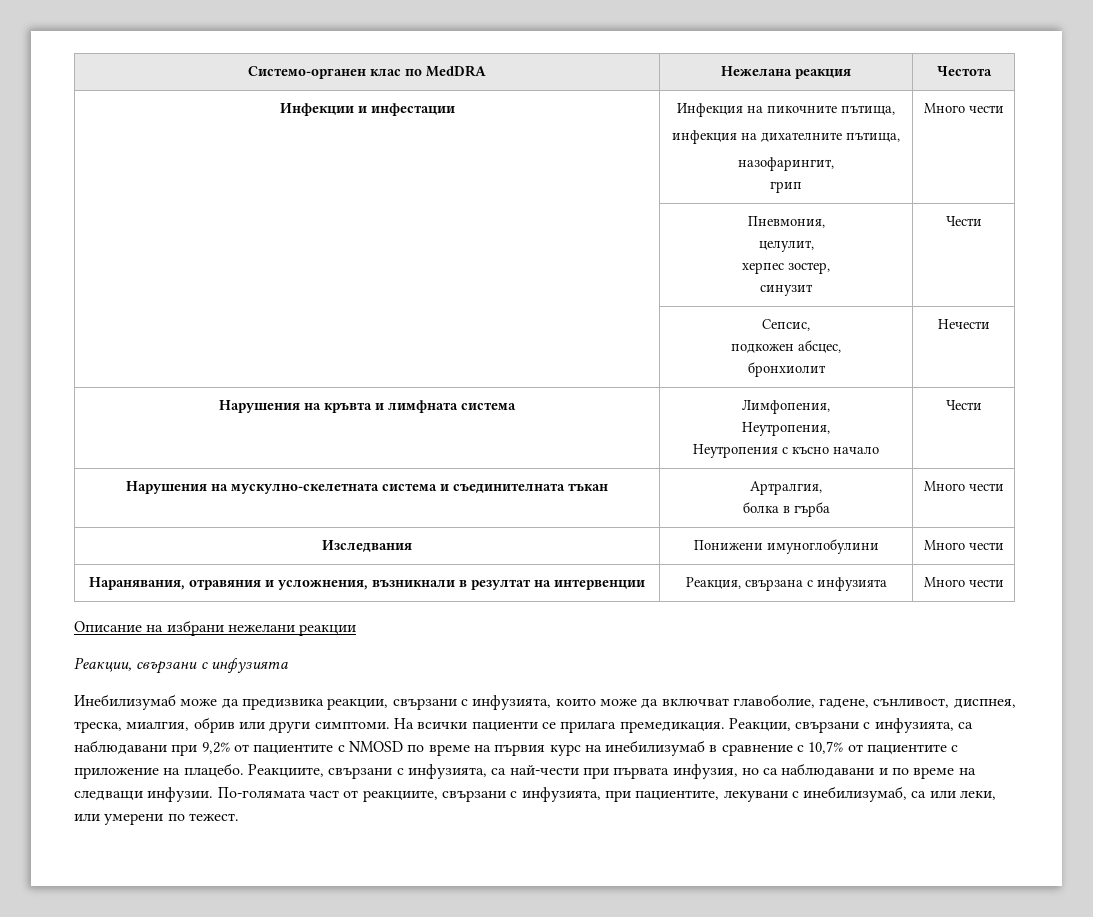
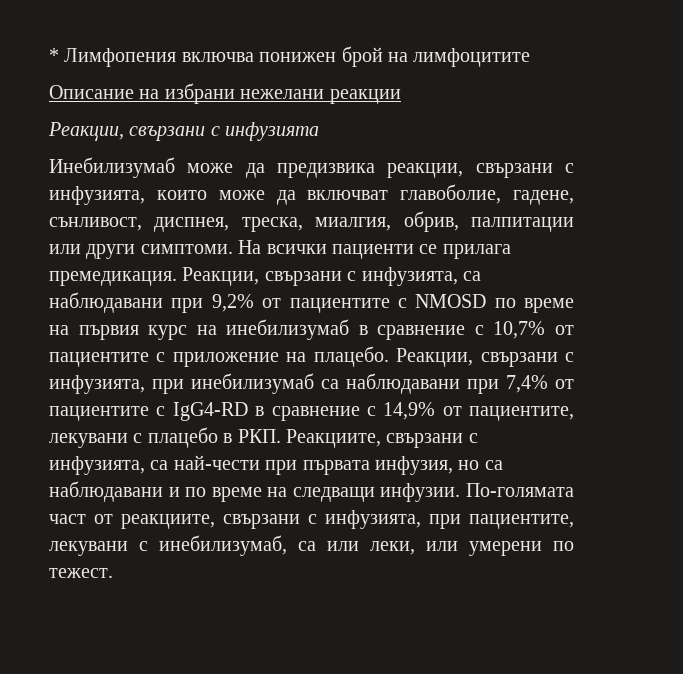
[248,65,486,79] [721,66,851,79] [936,66,992,76] [279,103,455,116] [677,103,895,117] [672,130,900,144] [738,157,834,171] [770,181,802,193] [923,103,1004,113] [747,216,825,228] [758,240,814,252] [742,262,830,274] [760,284,813,296] [945,216,982,226] [762,319,810,331] [731,340,841,353] [747,362,826,377] [937,319,990,329] [219,400,516,413] [742,399,830,414] [742,422,830,436] [693,444,879,458] [945,400,982,410] [126,481,608,494] [750,481,822,495] [742,502,830,517] [923,481,1004,491] [322,540,412,553] [693,539,879,554] [923,540,1004,550] [89,577,645,590] [685,577,887,591] [923,577,1004,587] Системо-органен клас по MedDRA | Нежелана реакция | Честота // Инфекции и инфестации | Инфекция на пикочните пътища, // инфекция на дихателните пътища, // назофарингит, // грип | Много чести // | Пневмония, // целулит, // херпес зостер, // синузит | Чести // | Сепсис, // подкожен абсцес, // бронхиолит | Нечести // Нарушения на кръвта и лимфната система | Лимфопения, // Неутропения, // Неутропения с късно начало | Чести // Нарушения на мускулно-скелетната система и съединителната тъкан | Артралгия, // болка в гърба | Много чести // Изследвания | Понижени имуноглобулини | Много чести // Наранявания, отравяния и усложнения, възникнали в резултат на интервенции | Реакция, свързана с инфузията | Много чести -> [49,46,531,67] * Лимфопения включва понижен брой на лимфоцитите
[193,717,235,733] обрив -> [403,211,574,232] обрив, палпитации
(244, 770) none -> [396,348,574,367] [49,373,574,394] [49,402,574,421] [49,427,281,448] Реакции, свързани с инфузията, при инебилизумаб са наблюдавани при 7,4% от пациентите с IgG4-RD в сравнение с 14,9% от пациентите, лекувани с плацебо в РКП.

